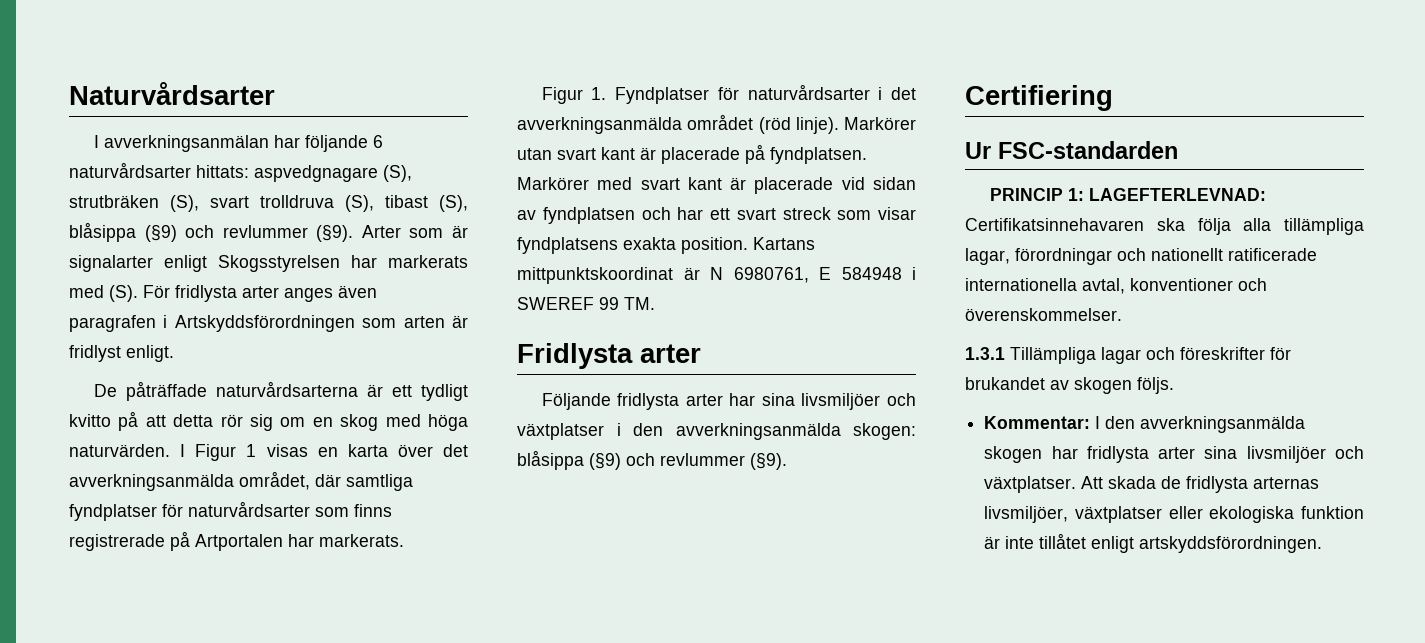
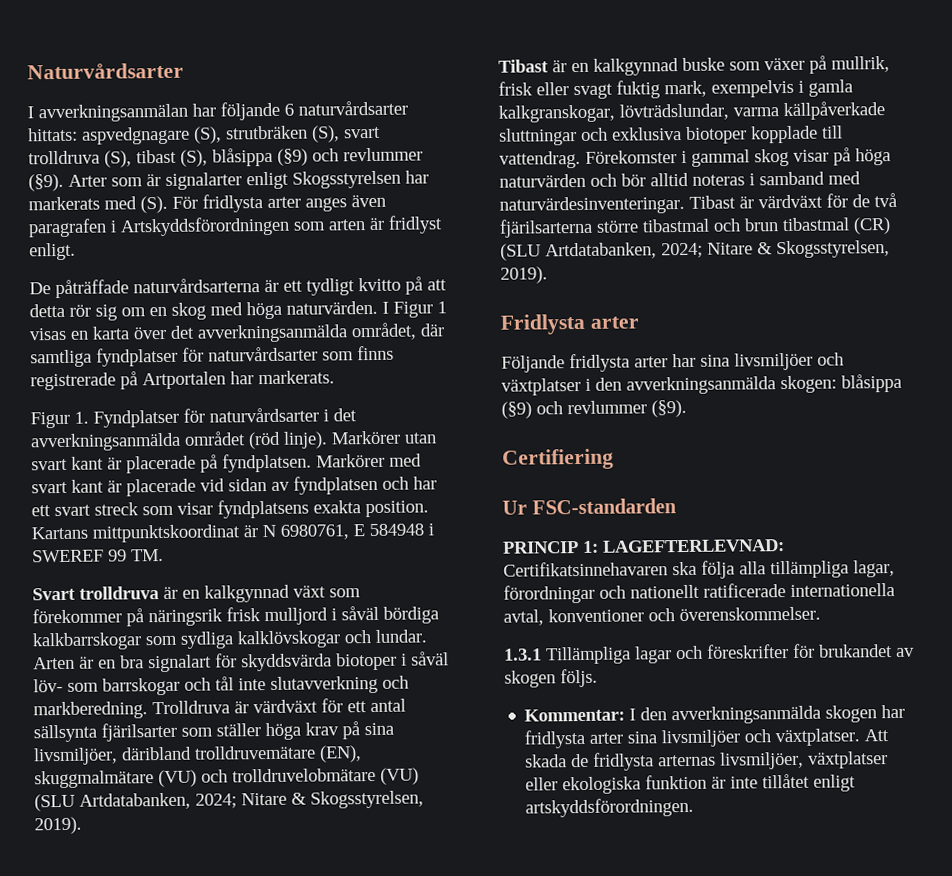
(655, 303) none -> [32,584,361,603] [32,605,439,627] [32,629,427,651] [33,651,449,673] [33,675,409,696] [33,698,406,720] [33,721,394,743] [33,745,362,766] [34,767,419,789] [34,790,424,812] [34,816,82,835] [498,55,890,76] [498,79,853,100] [498,101,885,123] [499,125,843,146] [499,147,891,169] [499,171,861,188] [499,192,897,215] [499,217,891,238] [500,240,890,261] [500,266,548,284] // Svart trolldruva är en kalkgynnad växt som förekommer på näringsrik frisk mulljord i såväl bördiga kalkbarrskogar som sydliga kalklövskogar och lundar. Arten är en bra signalart för skyddsvärda biotoper i såväl löv- som barrskogar och tål inte slutavverkning och markberedning. Trolldruva är värdväxt för ett antal sällsynta fjärilsarter som ställer höga krav på sina livsmiljöer, däribland trolldruvemätare (EN), skuggmalmätare (VU) och trolldruvelobmätare (VU) (SLU Artdatabanken, 2024; Nitare & Skogsstyrelsen, 2019). // Tibast är en kalkgynnad buske som växer på mullrik, frisk eller svagt fuktig mark, exempelvis i gamla kalkgranskogar, lövträdslundar, varma källpåverkade sluttningar och exklusiva biotoper kopplade till vattendrag. Förekomster i gammal skog visar på höga naturvärden och bör alltid noteras i samband med naturvärdesinventeringar. Tibast är värdväxt för de två fjärilsarterna större tibastmal och brun tibastmal (CR) (SLU Artdatabanken, 2024; Nitare & Skogsstyrelsen, 2019).

